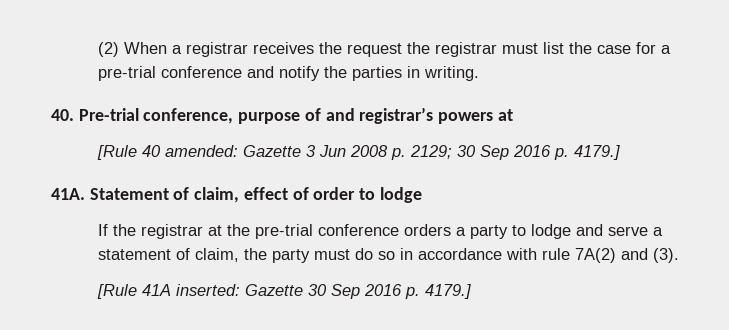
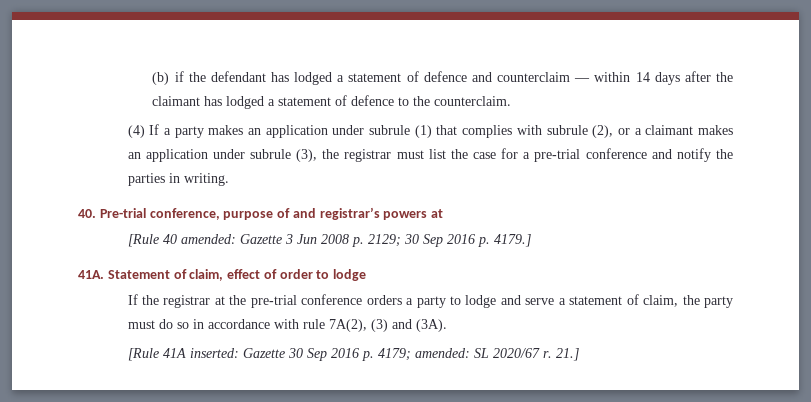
[97,42,402,57] (2) When a registrar receives the request -> [152,71,733,85] [152,95,512,109] [127,124,733,138] [127,149,318,162] (b) if the defendant has lodged a statement of defence and counterclaim — within 14 days after the claimant has lodged a statement of defence to the counterclaim. // (4) If a party makes an application under subrule (1) that complies with subrule (2), or a claimant makes an application under subrule (3),
[574,248,679,263] 7A(2) and (3). -> [328,319,447,332] 7A(2), (3) and (3A).
[424,284,471,299] 4179.] -> [377,348,579,361] 4179; amended: SL 2020/67 r. 21.]

